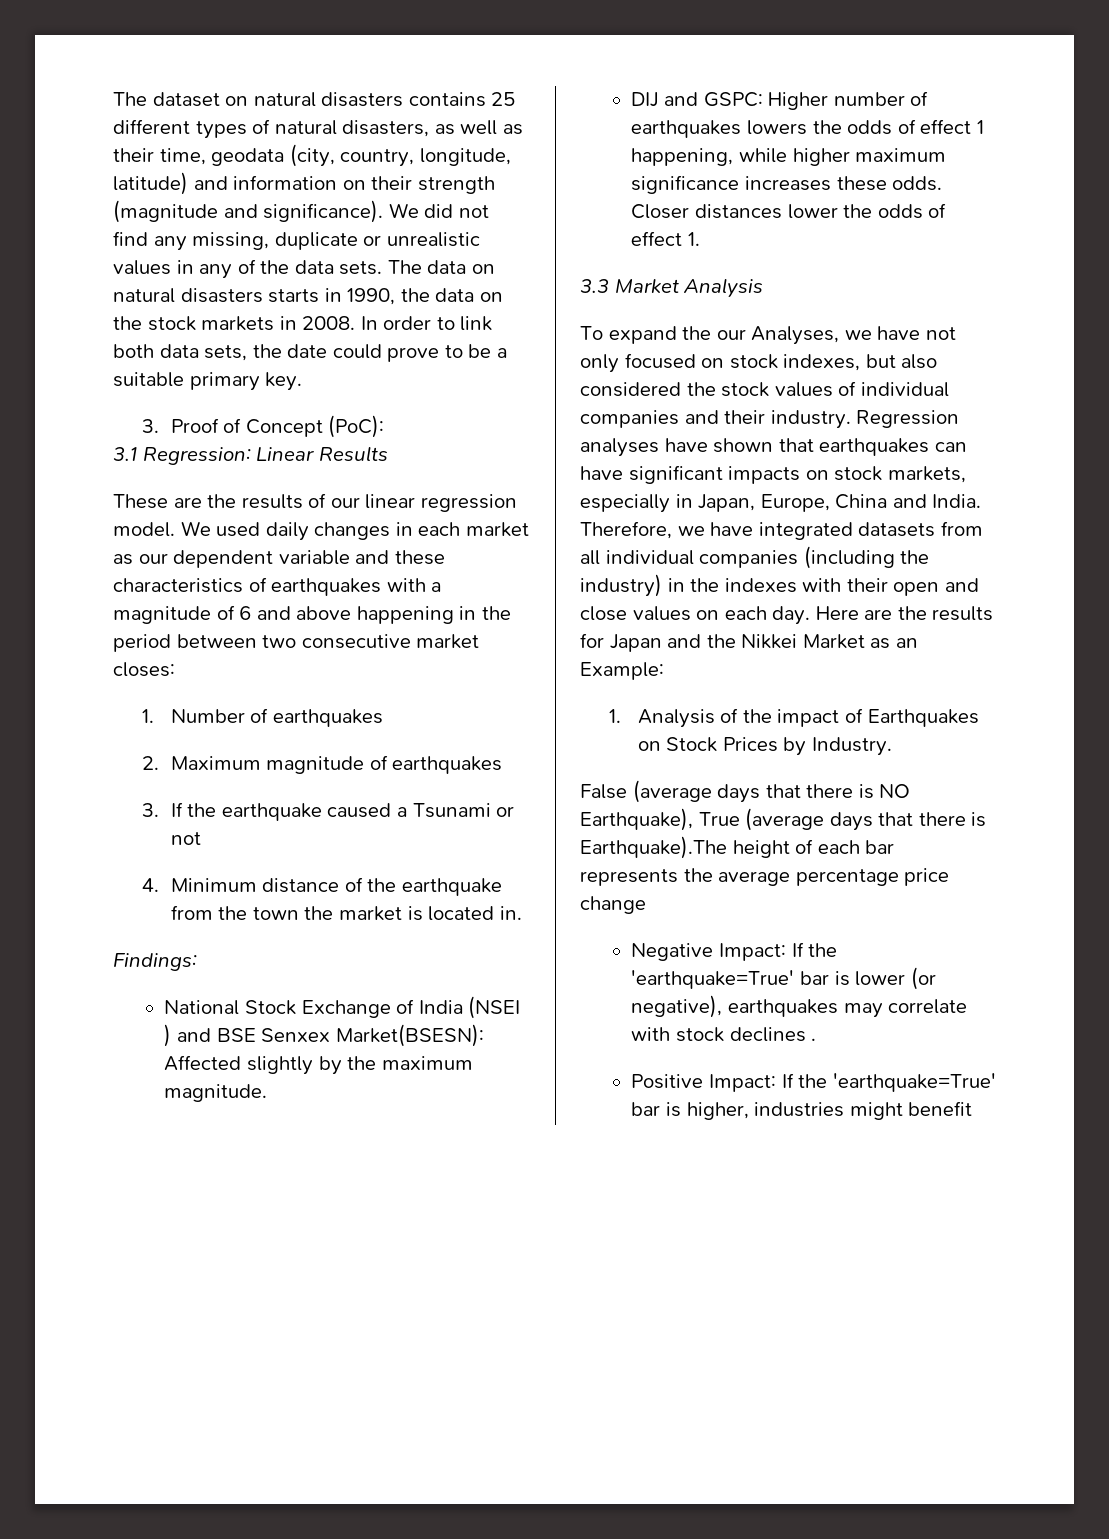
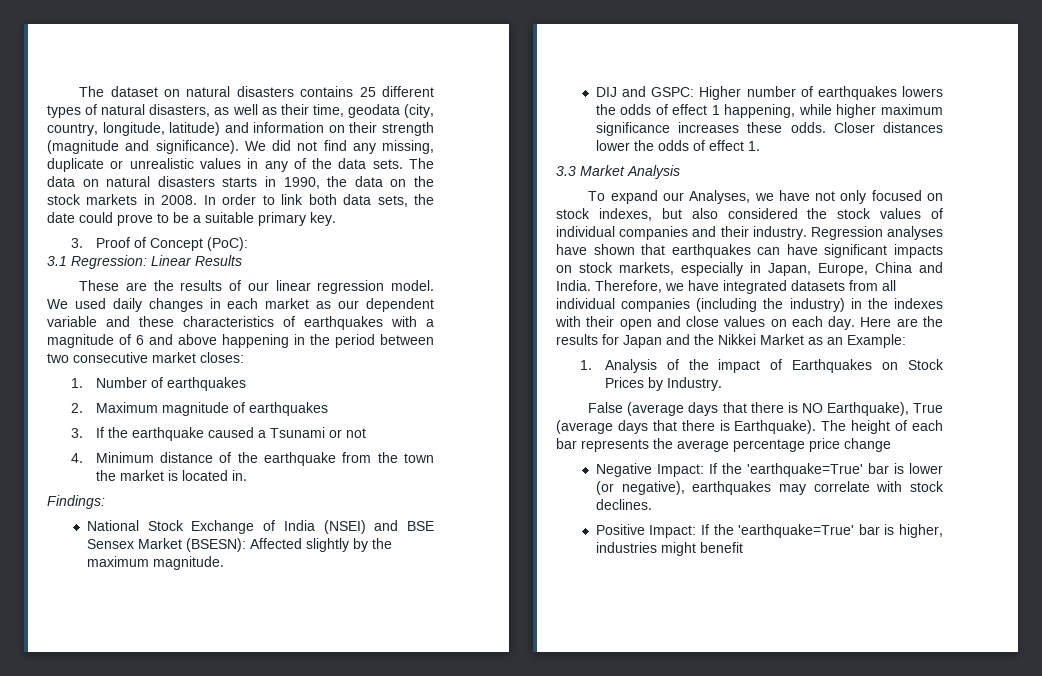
[468,996,521,1019] [164,1024,484,1047] (NSEI ) and BSE Senxex Market(BSESN): -> [323,520,435,534] [86,538,246,552] (NSEI) and BSE Sensex Market (BSESN):
[682,326,712,340] the -> (658, 197) none
[580,836,727,859] Earthquake).The -> [734,420,847,434] Earthquake). The
[729,1027,817,1042] declines . -> [595,499,652,510] declines.

